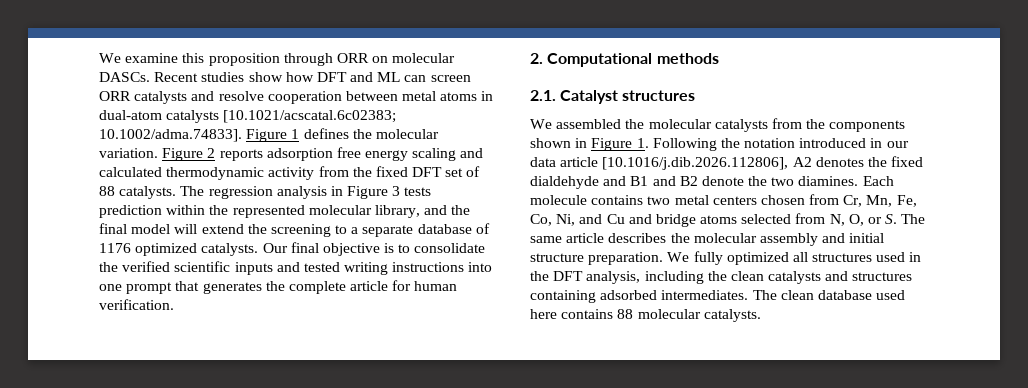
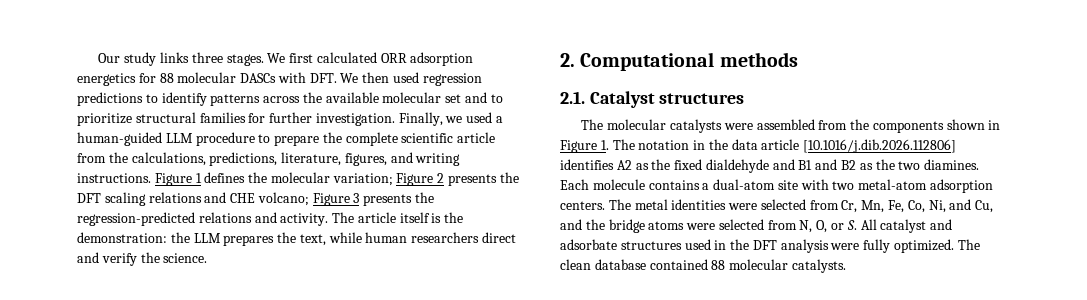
[99,53,456,66] [99,72,471,82] [99,91,494,104] [99,110,397,123] [99,129,242,142] We examine this proposition through ORR on molecular DASCs. Recent studies show how DFT and ML can screen ORR catalysts and resolve cooperation between metal atoms in dual-atom catalysts [10.1021/acscatal.6c02383; 10.1002/adma.74833]. -> [98,52,474,66] [77,72,482,86] [77,92,503,106] [77,112,504,126] [77,132,496,146] [77,152,461,166] [77,173,151,183] Our study links three stages. We first calculated ORR adsorption energetics for 88 molecular DASCs with DFT. We then used regression predictions to identify patterns across the available molecular set and to prioritize structural families for further investigation. Finally, we used a human-guided LLM procedure to prepare the complete scientific article from the calculations, predictions, literature, figures, and writing instructions.
[99,148,158,158] variation. -> [332,173,393,186] variation;
[219,147,484,161] [99,166,481,180] [99,186,432,199] [99,205,471,218] [99,223,490,237] [99,242,486,256] [99,261,493,275] [99,280,458,294] [99,299,174,310] reports adsorption free energy scaling and calculated thermodynamic activity from the fixed DFT set of 88 catalysts. The regression analysis in Figure 3 tests prediction within the represented molecular library, and the final model will extend the screening to a separate database of 1176 optimized catalysts. Our final objective is to consolidate the verified scientific inputs and tested writing instructions into one prompt that generates the complete article for human verification. -> [448,172,519,186] [77,192,435,206] [77,212,464,226] [77,232,517,246] [77,252,208,266] presents the DFT scaling relations and CHE volcano; Figure 3 presents the regression-predicted relations and activity. The article itself is the demonstration: the LLM prepares the text, while human researchers direct and verify the science.
[530,119,768,132] We assembled the molecular catalysts -> [581,119,815,133] The molecular catalysts were assembled
[652,138,909,151] [530,157,864,170] Following the notation introduced in our data article [10.1016/j.dib.2026.112806], A2 denotes -> [612,139,957,153] [560,159,649,170] The notation in the data article [10.1016/j.dib.2026.112806] identifies A2 as
[701,176,744,186] denote -> [859,163,873,170] as
[647,195,805,205] two metal centers chosen -> [702,179,994,193] [560,199,806,210] a dual-atom site with two metal-atom adsorption centers. The metal identities were selected
[606,214,652,224] Cu and -> [975,200,994,213] [560,219,605,230] Cu, and the
(738, 219) none -> [686,223,716,230] were
[901,214,926,224] [530,233,885,246] [530,251,808,265] The same article describes the molecular assembly and initial structure preparation. We fully optimized all -> [860,219,953,233] [560,239,617,250] All catalyst and adsorbate
[586,271,913,284] [530,290,906,303] [530,309,614,319] analysis, including the clean catalysts and structures containing adsorbed intermediates. The clean database used here contains -> [780,239,980,253] [560,259,708,270] analysis were fully optimized. The clean database contained

